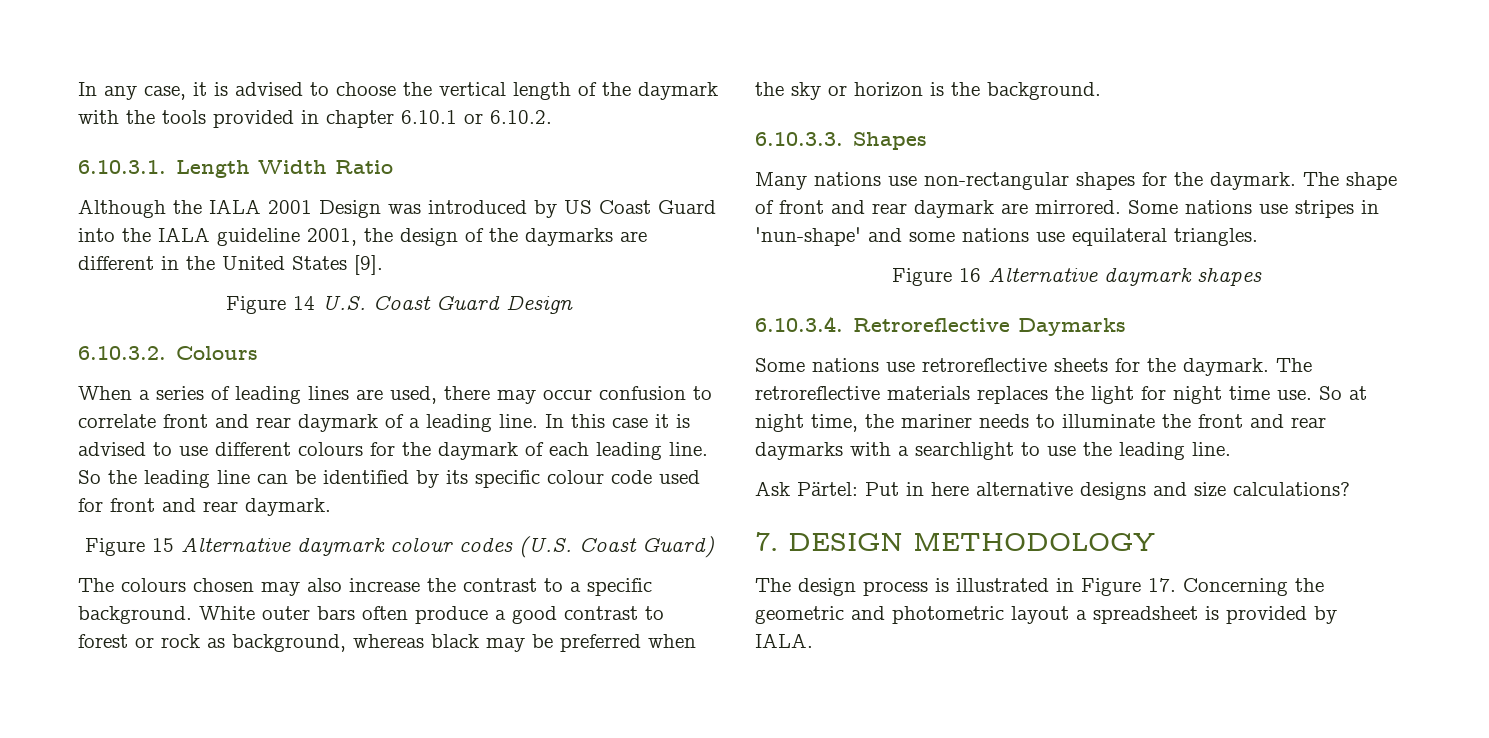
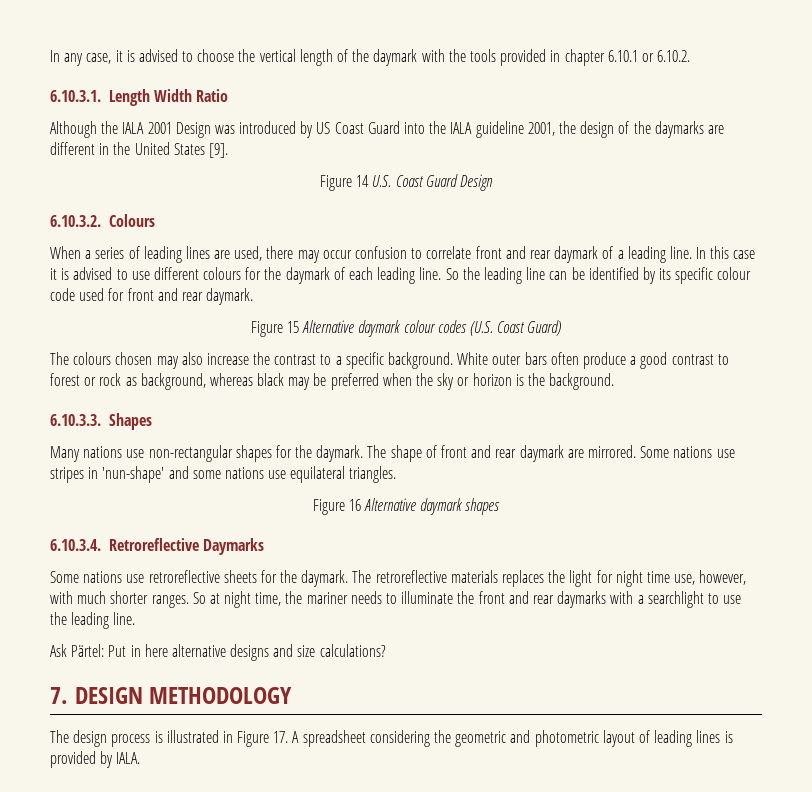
[1277,390,1312,400] use. -> [674,570,747,585] [50,591,189,608] use, however, with much shorter ranges.
[1183,578,1288,596] Concerning -> [292,730,430,747] A spreadsheet considering
[1076,606,1198,624] a spreadsheet -> [638,730,721,747] of leading lines

